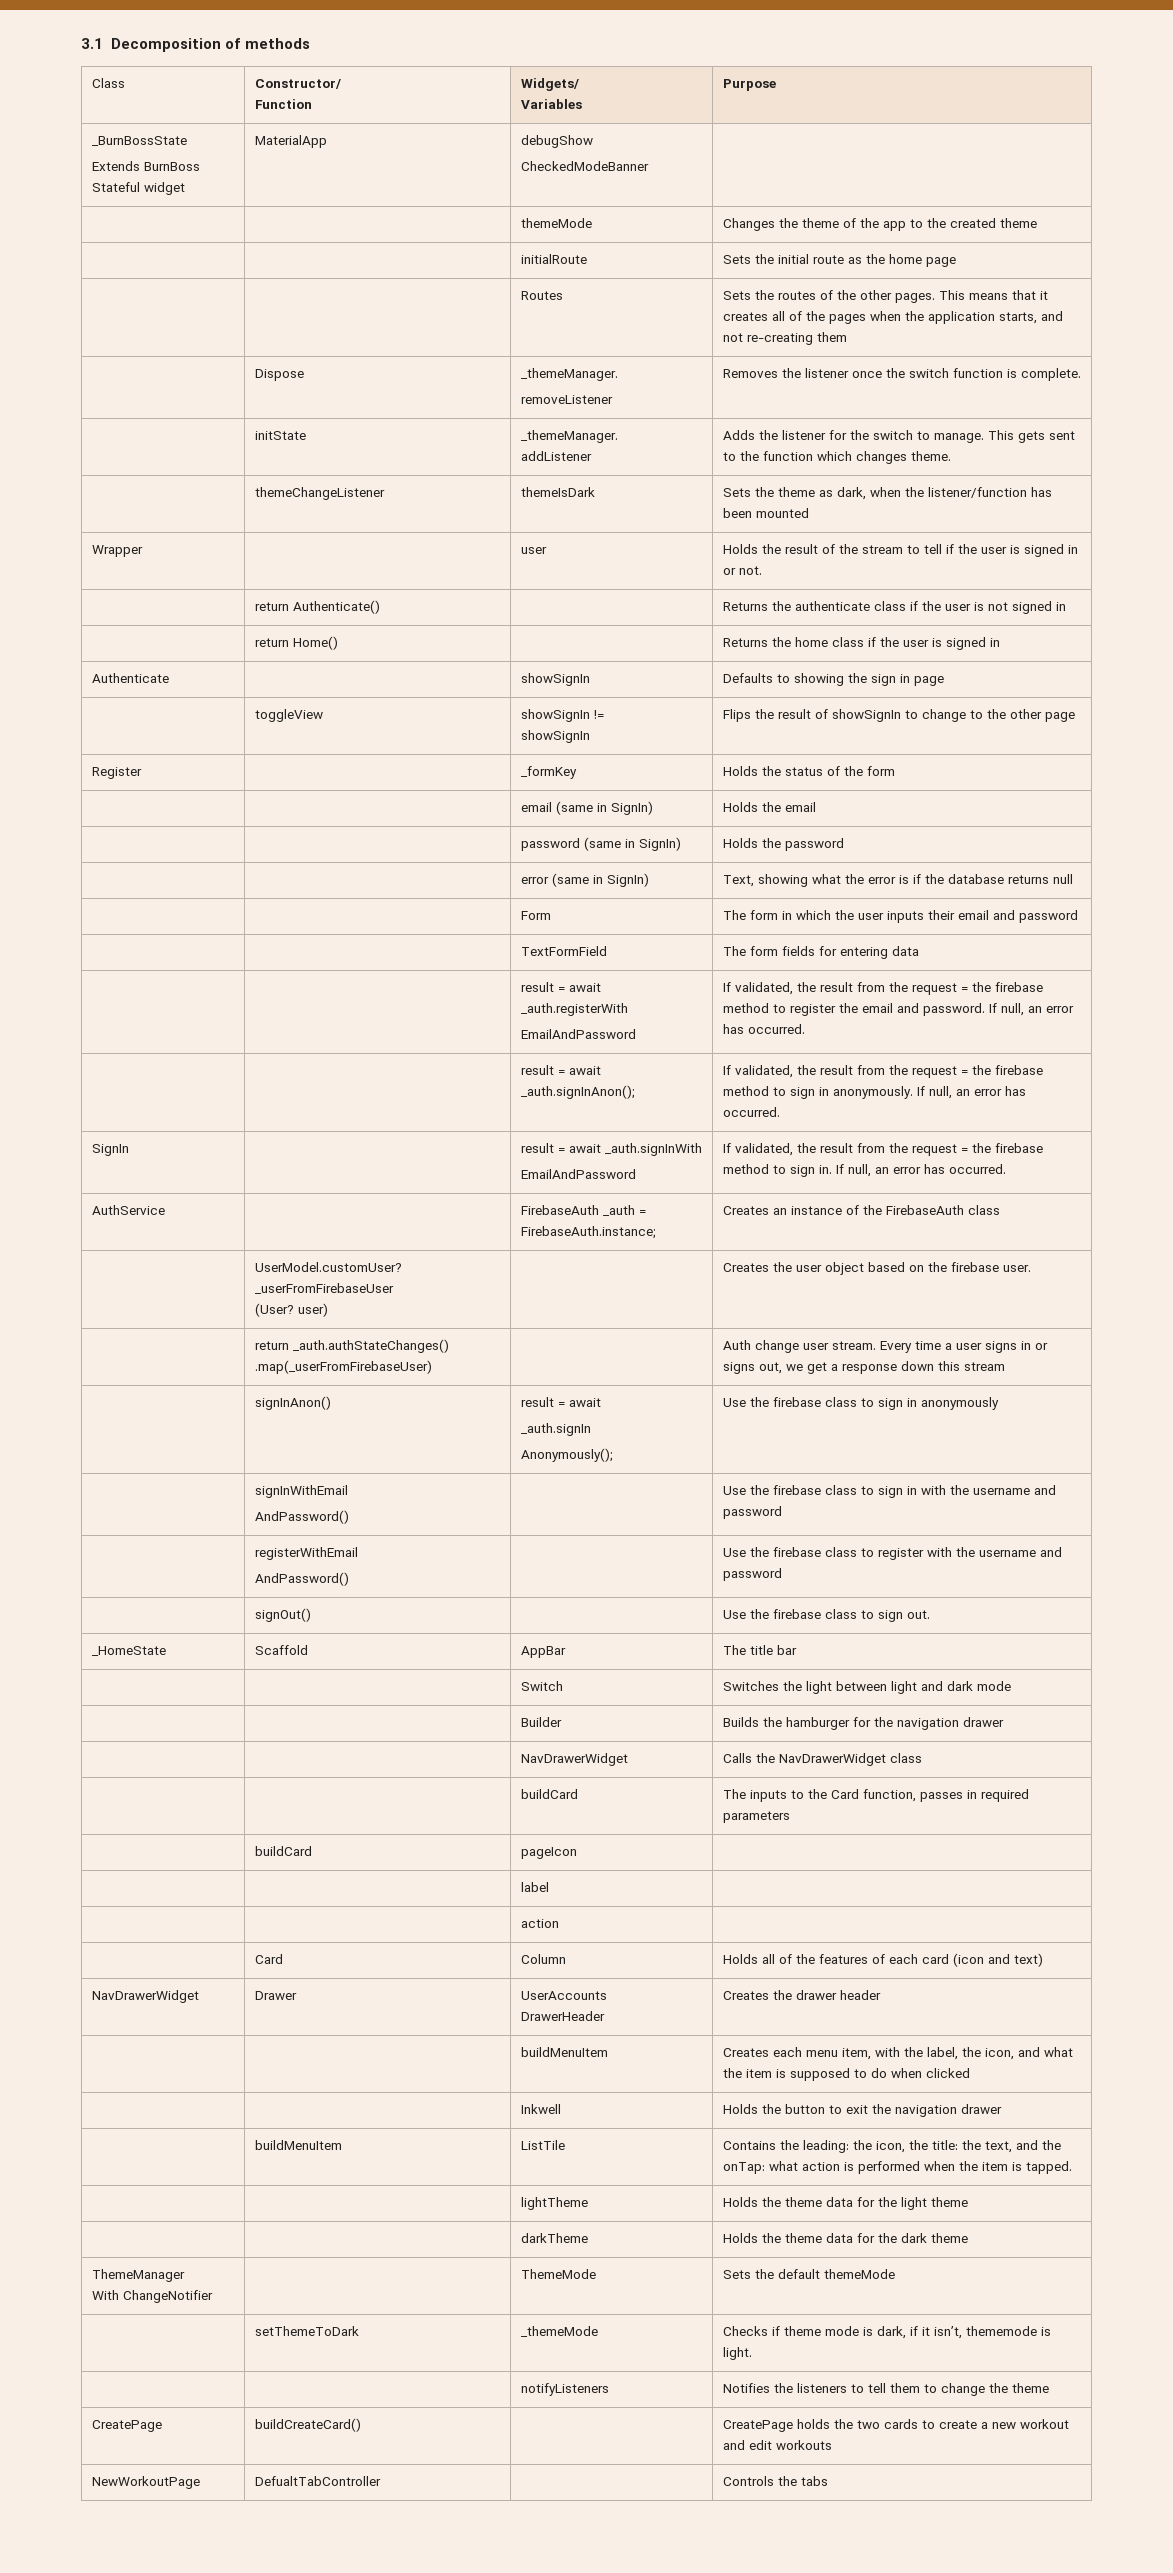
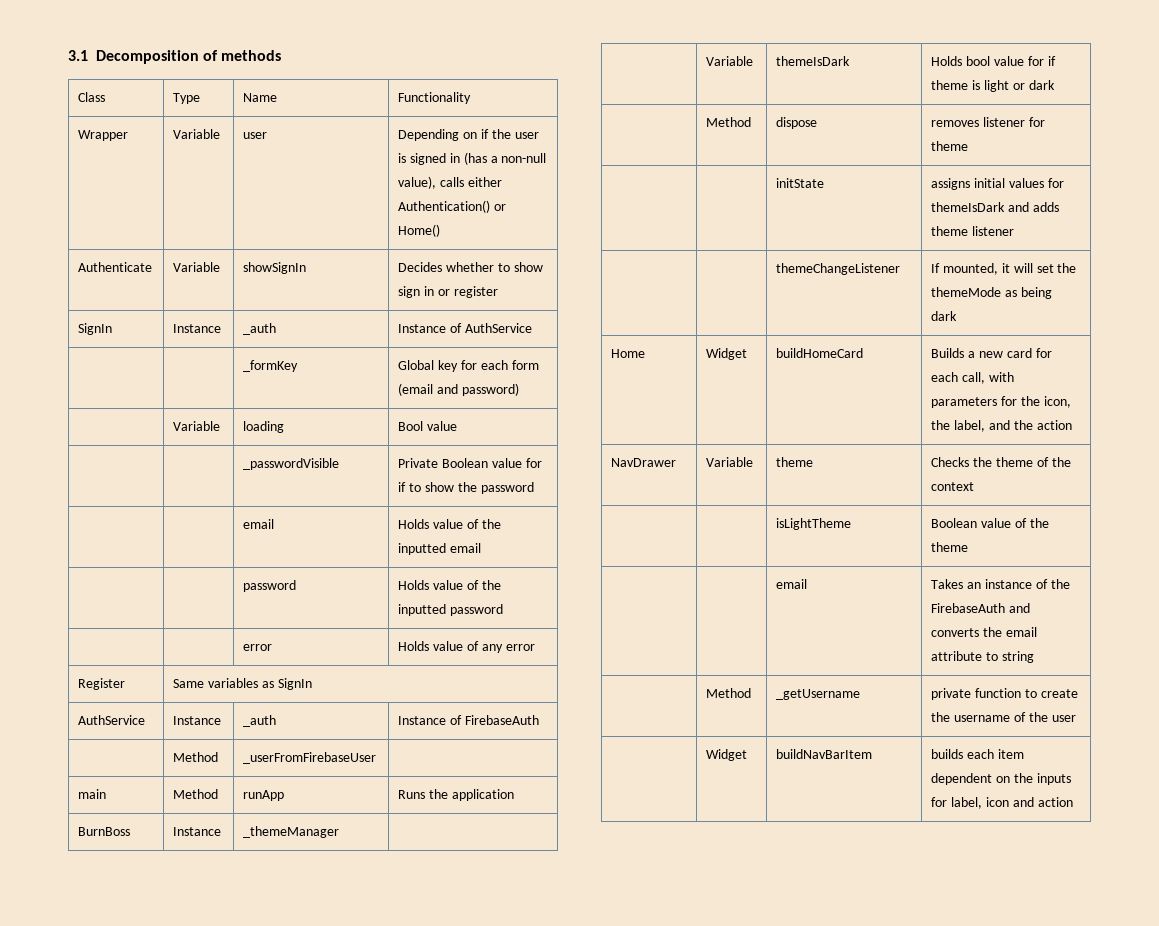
[254,79,341,89] [254,99,312,109] [520,78,579,91] [520,99,582,109] [722,79,776,91] [91,136,187,146] [91,161,200,171] [91,182,185,195] [254,135,327,148] [520,135,593,148] [520,161,649,171] [520,218,592,228] [722,218,1037,231] [520,254,587,264] [722,254,956,267] [520,291,563,300] [722,290,1048,303] [722,311,1063,324] [722,332,847,345] [254,369,304,381] [520,368,618,381] [520,395,613,404] [722,368,1081,381] [254,431,306,440] [520,430,618,443] [520,451,592,461] [722,430,1075,443] [722,451,951,464] [254,487,385,500] [520,487,595,497] [722,487,1052,500] [722,508,809,518] Constructor/ // Function | Widgets/ // Variables | Purpose // _BurnBossState // Extends BurnBoss Stateful widget | MaterialApp | debugShow // CheckedModeBanner | // | | themeMode | Changes the theme of the app to the created theme // | | initialRoute | Sets the initial route as the home page // | | Routes | Sets the routes of the other pages. This means that it creates all of the pages when the application starts, and not re-creating them // | Dispose | _themeManager. // removeListener | Removes the listener once the switch function is complete. // | initState | _themeManager. // addListener | Adds the listener for the switch to manage. This gets sent to the function which changes theme. // | themeChangeListener | themeIsDark | Sets the theme as dark, when the listener/function has been mounted -> [173,93,201,104] [243,93,278,102] [398,92,472,104] Type | Name | Functionality
(143, 551) none -> [173,129,221,139] Variable
[722,544,1078,557] [722,566,762,575] [254,600,380,614] [722,601,1066,614] [254,636,338,650] [722,637,1000,650] Holds the result of the stream to tell if the user is signed in or not. // | return Authenticate() | | Returns the authenticate class if the user is not signed in // | return Home() | | Returns the home class if the user is signed in -> [398,129,539,141] [398,152,547,165] [398,176,503,189] [398,200,507,213] [398,224,441,237] Depending on if the user is signed in (has a non-null value), calls either Authentication() or Home()
[520,673,590,686] [722,673,944,686] [254,709,323,722] [520,709,604,722] [520,730,590,743] [722,709,1075,722] [91,767,142,779] [520,766,577,779] [722,766,895,776] [520,801,653,815] [722,802,816,812] [520,837,681,851] [722,838,844,851] [520,873,649,887] [722,874,1073,887] [520,911,551,920] [722,910,1078,923] [520,946,607,956] [722,946,919,959] [520,982,601,992] [520,1003,628,1016] [520,1029,636,1039] [722,982,1043,995] [722,1003,1074,1016] [722,1024,805,1034] [520,1065,601,1075] [520,1085,635,1099] [722,1065,1043,1078] [722,1086,1026,1099] [722,1107,780,1117] [91,1144,129,1156] [520,1143,702,1156] [520,1169,636,1179] [722,1143,1043,1156] [722,1164,1006,1177] [91,1205,165,1215] [520,1205,646,1216] [520,1226,656,1239] [722,1206,769,1215] | showSignIn | Defaults to showing the sign in page // | toggleView | showSignIn != // showSignIn | Flips the result of showSignIn to change to the other page // Register | | _formKey | Holds the status of the form // | | email (same in SignIn) | Holds the email // | | password (same in SignIn) | Holds the password // | | error (same in SignIn) | Text, showing what the error is if the database returns null // | | Form | The form in which the user inputs their email and password // | | TextFormField | The form fields for entering data // | | result = await _auth.registerWith // EmailAndPassword | If validated, the result from the request = the firebase method to register the email and password. If null, an error has occurred. // | | result = await _auth.signInAnon(); | If validated, the result from the request = the firebase method to sign in anonymously. If null, an error has occurred. // SignIn | | result = await _auth.signInWith // EmailAndPassword | If validated, the result from the request = the firebase method to sign in. If null, an error has occurred. // AuthService | | FirebaseAuth _auth = FirebaseAuth.instance; | Creates -> [173,262,221,272] [243,262,307,274] [398,262,543,272] [398,286,498,298] [78,323,113,335] [173,324,222,333] [243,323,277,335] [398,323,533,333] [243,360,299,372] [398,360,539,372] [398,383,520,396] [173,421,221,431] [243,421,285,433] [398,421,458,431] [243,458,340,470] [398,458,542,468] [398,482,534,494] [243,519,275,529] [398,519,501,529] [398,543,482,555] [243,580,297,592] [398,580,501,590] [398,604,504,616] [243,644,273,651] [398,641,535,653] [78,678,126,690] [173,678,312,690] [78,715,146,725] [173,716,222,725] [243,715,277,727] [398,715,540,725] [173,752,219,762] [243,752,377,764] [78,789,107,799] [173,789,219,799] [243,790,285,801] [398,789,515,801] [78,827,131,836] [173,827,222,836] [243,826,340,838] [706,56,754,66] [776,56,851,66] [931,56,1056,66] [931,80,1055,92] [706,117,752,127] [776,117,818,129] [931,117,1046,127] [931,141,969,151] [776,178,825,188] [931,178,1064,190] [931,202,1060,212] [931,226,1015,236] [776,263,901,275] [931,263,1077,275] [931,287,1053,299] [931,311,958,321] [611,349,646,358] [706,348,748,360] [776,348,864,358] [931,348,1052,358] [931,372,1015,384] [931,396,1071,408] [931,420,1072,432] [611,458,677,467] [706,457,754,467] [776,457,814,467] [931,457,1071,467] [931,482,975,491] [776,518,852,530] [931,518,1049,528] [931,542,969,552] [776,579,808,589] [931,579,964,589] Variable | showSignIn | Decides whether to show sign in or register // SignIn | Instance | _auth | Instance of AuthService // | | _formKey | Global key for each form (email and password) // | Variable | loading | Bool value // | | _passwordVisible | Private Boolean value for if to show the password // | | email | Holds value of the inputted email // | | password | Holds value of the inputted password // | | error | Holds value of any error // Register | Same variables as SignIn // AuthService | Instance | _auth | Instance of FirebaseAuth // | Method | _userFromFirebaseUser | // main | Method | runApp | Runs the application // BurnBoss | Instance | _themeManager | // | Variable | themeIsDark | Holds bool value for if theme is light or dark // | Method | dispose | removes listener for theme // | | initState | assigns initial values for themeIsDark and adds theme listener // | | themeChangeListener | If mounted, it will set the themeMode as being dark // Home | Widget | buildHomeCard | Builds a new card for each call, with parameters for the icon, the label, and the action // NavDrawer | Variable | theme | Checks the theme of the context // | | isLightTheme | Boolean value of the theme // | | email | Takes
[967,1205,1000,1215] [254,1262,402,1272] [254,1283,394,1294] [254,1303,328,1317] [722,1262,1031,1275] [254,1339,449,1353] [254,1360,432,1374] [722,1340,1048,1353] [722,1361,1005,1374] [254,1396,331,1410] [520,1397,601,1407] [520,1423,591,1436] [520,1448,613,1462] [722,1397,999,1410] [254,1485,348,1498] [254,1510,349,1524] [722,1485,1056,1498] [722,1506,782,1519] [254,1547,358,1560] [254,1572,349,1586] [722,1547,1062,1560] [722,1568,782,1581] [254,1608,311,1622] [722,1609,930,1622] [91,1646,166,1656] [254,1645,308,1655] [520,1646,566,1658] [722,1645,797,1655] [520,1681,563,1691] [722,1681,1011,1694] [520,1717,562,1727] [722,1717,1004,1730] [520,1753,628,1766] [722,1753,922,1766] [520,1789,578,1799] [722,1789,1029,1802] [722,1811,790,1823] [254,1846,312,1856] [520,1847,577,1859] [520,1882,549,1892] [520,1919,559,1928] [254,1954,283,1964] [520,1954,566,1964] [722,1953,1043,1967] [91,1990,199,2003] [254,1991,297,2000] [520,1991,607,2000] [520,2011,605,2021] [722,1990,881,2000] [520,2047,608,2057] [722,2047,1073,2060] [722,2068,970,2081] [520,2104,561,2114] [722,2104,1002,2117] [254,2140,342,2150] [520,2140,565,2150] [722,2140,1061,2153] [722,2161,1072,2174] [520,2197,588,2210] [722,2197,968,2210] [520,2233,588,2243] [722,2233,968,2243] [91,2269,185,2282] [91,2290,213,2303] [520,2269,596,2279] [722,2269,895,2279] [254,2326,359,2336] [520,2326,598,2337] [722,2326,1051,2339] [722,2347,752,2360] [520,2383,609,2396] [722,2383,1049,2396] [91,2420,162,2432] [254,2418,361,2432] [722,2419,1069,2432] [722,2440,832,2450] [91,2476,200,2489] [254,2476,381,2486] [722,2476,828,2486] class // | UserModel.customUser? _userFromFirebaseUser // (User? user) | | Creates the user object based on the firebase user. // | return _auth.authStateChanges() .map(_userFromFirebaseUser) | | Auth change user stream. Every time a user signs in or signs out, we get a response down this stream // | signInAnon() | result = await // _auth.signIn // Anonymously(); | Use the firebase class to sign in anonymously // | signInWithEmail // AndPassword() | | Use the firebase class to sign in with the username and password // | registerWithEmail // AndPassword() | | Use the firebase class to register with the username and password // | signOut() | | Use the firebase class to sign out. // _HomeState | Scaffold | AppBar | The title bar // | | Switch | Switches the light between light and dark mode // | | Builder | Builds the hamburger for the navigation drawer // | | NavDrawerWidget | Calls the NavDrawerWidget class // | | buildCard | The inputs to the Card function, passes in required parameters // | buildCard | pageIcon | // | | label | // | | action | // | Card | Column | Holds all of the features of each card (icon and text) // NavDrawerWidget | Drawer | UserAccounts // DrawerHeader | Creates the drawer header // | | buildMenuItem | Creates each menu item, with the label, the icon, and what the item is supposed to do when clicked // | | Inkwell | Holds the button to exit the navigation drawer // | buildMenuItem | ListTile | Contains the leading: the icon, the title: the text, and the onTap: what action is performed when the item is tapped. // | | lightTheme | Holds the theme data for the light theme // | | darkTheme | Holds the theme data for the dark theme // ThemeManager // With ChangeNotifier | | ThemeMode | Sets the default themeMode // | setThemeToDark | _themeMode | Checks if theme mode is dark, if it isn’t, thememode is light. // | | notifyListeners | Notifies the listeners to tell them to change the theme // CreatePage | buildCreateCard() | | CreatePage holds the two cards to create a new workout and edit workouts // NewWorkoutPage | DefualtTabController | | Controls the tabs -> [1009,603,1031,613] [931,627,1038,637] [931,651,1035,663] [706,688,752,698] [776,689,861,700] [931,688,1078,700] [931,712,1076,722] [706,749,748,761] [776,749,873,759] [931,749,1025,759] [931,773,1071,785] [931,797,1073,809] and converts the email attribute to string // | Method | _getUsername | private function to create the username of the user // | Widget | buildNavBarItem | builds each item dependent on the inputs for label, icon and action

